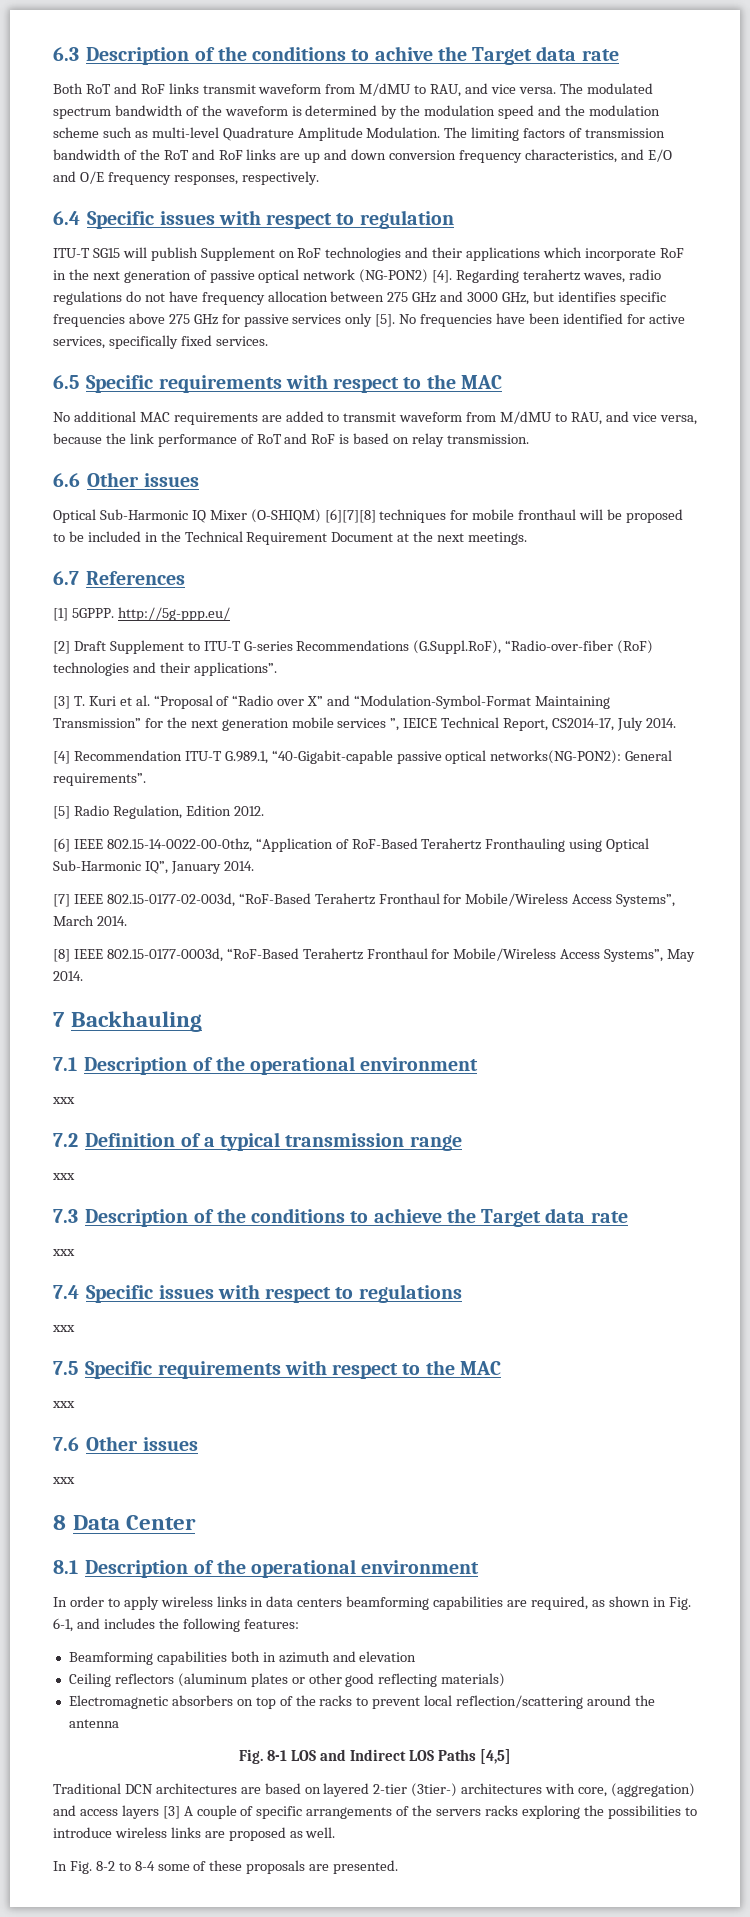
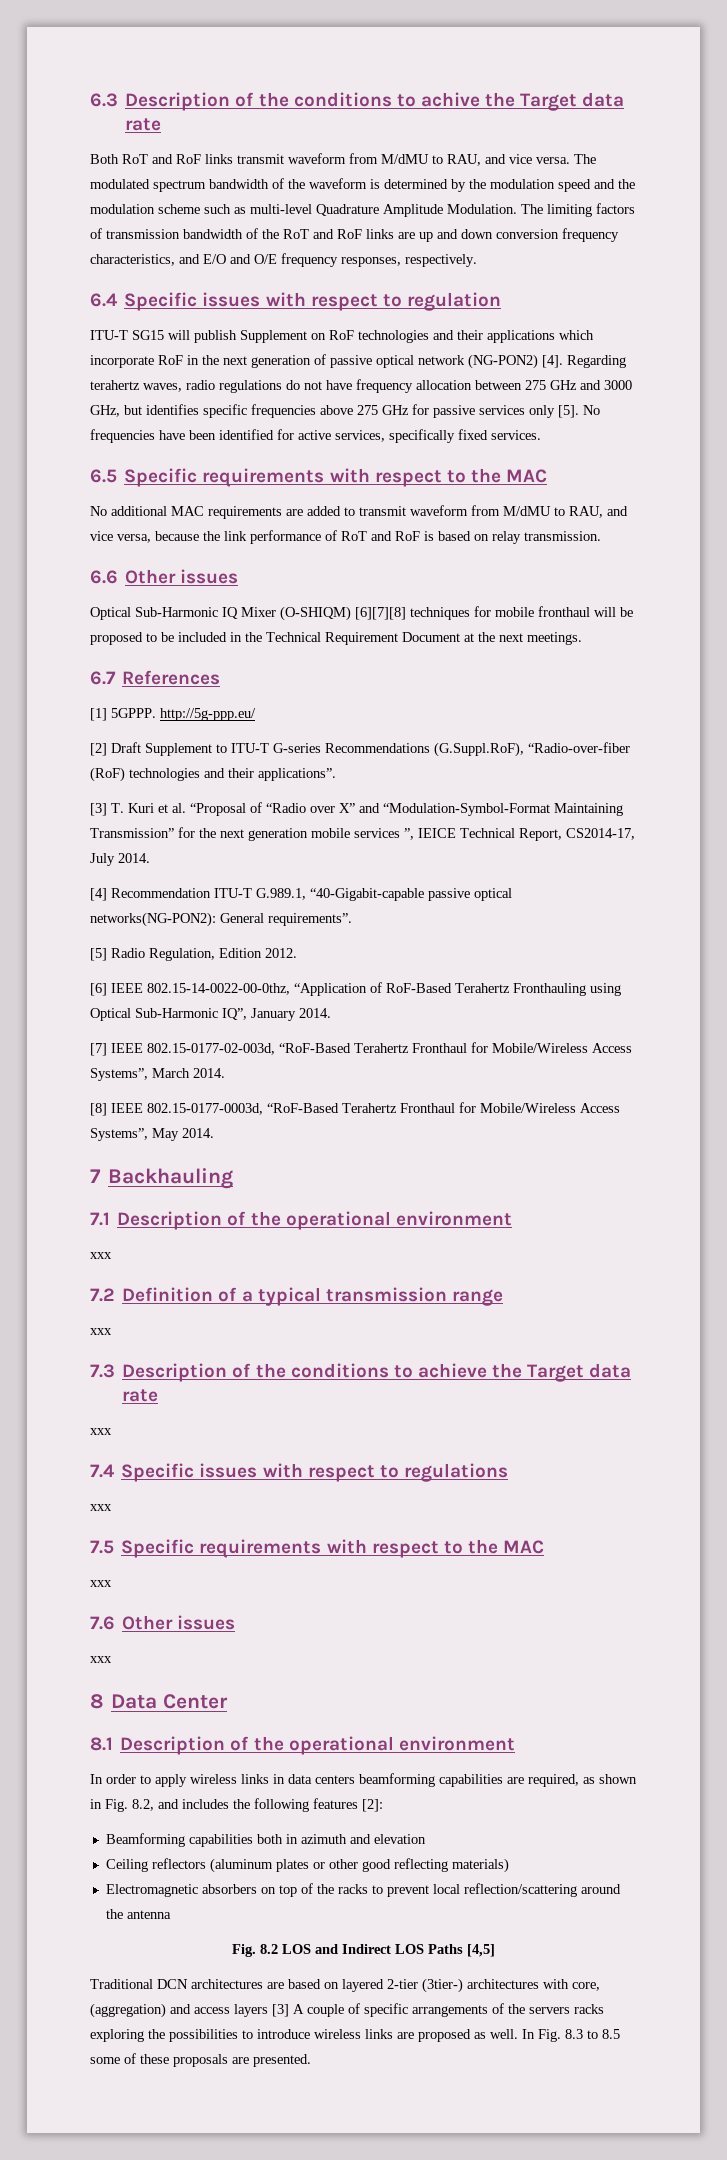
[53,1618,73,1632] 6-1, -> [132,1799,154,1811] 8.2,
[243,1619,299,1629] features: -> [313,1798,383,1812] features [2]:
[267,1750,288,1761] 8-1 -> [260,1944,278,1954] 8.2
(336, 1832) // -> (518, 2034) none
[95,1861,155,1871] 8-2 to 8-4 -> [565,2029,620,2039] 8.3 to 8.5

